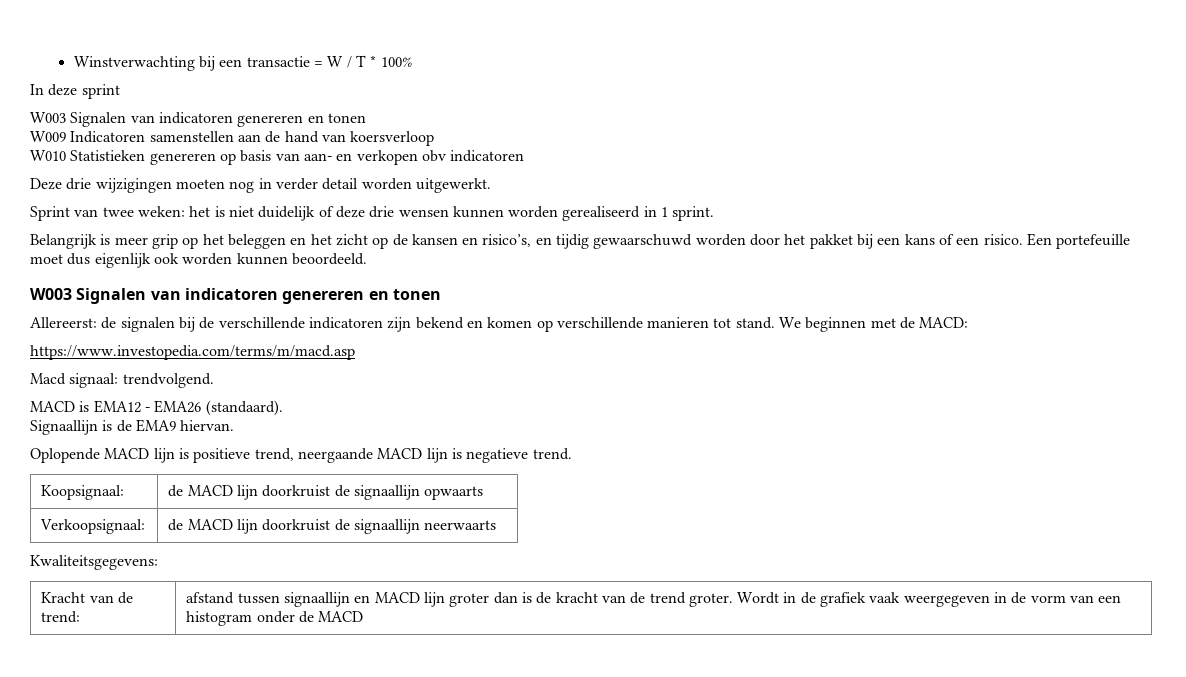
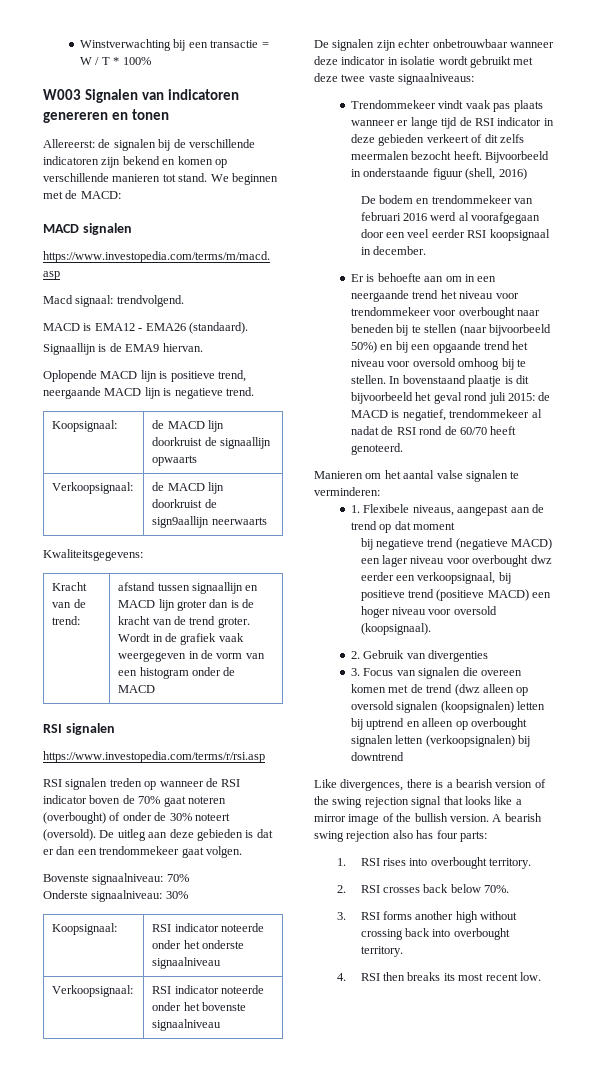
[30,84,120,99] [30,112,366,127] [30,131,435,146] [30,150,525,165] [30,178,491,193] [30,206,715,221] [30,233,1131,249] [30,253,367,268] // In deze sprint // W003 Signalen van indicatoren genereren en tonen // W009 Indicatoren samenstellen aan de hand van koersverloop // W010 Statistieken genereren op basis van aan- en verkopen obv indicatoren // Deze drie wijzigingen moeten nog in verder detail worden uitgewerkt. // Sprint van twee weken: het is niet duidelijk of deze drie wensen kunnen worden gerealiseerd in 1 sprint. // Belangrijk is meer grip op het beleggen en het zicht op de kansen en risico’s, en tijdig gewaarschuwd worden door het pakket bij een kans of een risico. Een portefeuille moet dus eigenlijk ook worden kunnen beoordeeld. -> (151, 61) none
(969, 322) none -> [43,223,132,235] // MACD signalen
[353,519,420,534] signaallijn -> [152,516,210,528] sign9aallijn
(364, 616) none -> [43,723,115,735] [43,751,265,763] [43,778,241,790] [43,795,226,807] [43,812,230,824] [43,829,273,841] [43,846,242,858] [43,873,189,885] [43,890,188,902] [52,923,118,935] [152,923,265,932] [152,940,245,949] [152,957,222,969] [52,985,134,997] [152,985,265,994] [152,1002,247,1011] [152,1019,222,1031] [314,39,554,51] [314,56,534,68] [314,73,475,85] [351,100,543,112] [351,117,554,129] [351,134,524,146] [351,151,550,163] [351,168,527,180] [360,195,534,204] [360,212,541,224] [360,229,550,241] [360,246,426,255] [351,273,497,282] [351,290,519,302] [351,307,541,319] [351,324,551,336] [351,341,529,353] [351,358,526,370] [351,375,529,387] [351,392,551,404] [351,409,542,421] [351,426,517,435] [351,443,404,455] [314,470,520,482] [314,487,380,496] [351,504,544,516] [351,521,456,533] [360,538,553,550] [360,555,552,567] [360,572,511,584] [360,589,552,601] [360,606,497,618] [360,623,431,635] [351,650,489,662] [351,667,522,679] [351,684,529,696] [351,701,546,713] [351,718,527,730] [351,735,531,747] [351,752,405,761] [314,779,546,791] [314,796,522,808] [314,813,542,825] [314,830,487,842] [337,857,532,869] [337,884,510,893] [337,911,518,923] [360,928,510,940] [360,946,403,957] [337,972,541,981] // RSI signalen // https://www.investopedia.com/terms/r/rsi.asp // RSI signalen treden op wanneer de RSI indicator boven de 70% gaat noteren (overbought) of onder de 30% noteert (oversold). De uitleg aan deze gebieden is dat er dan een trendommekeer gaat volgen. // Bovenste signaalniveau: 70% // Onderste signaalniveau: 30% // Koopsignaal: | RSI indicator noteerde onder het onderste signaalniveau // Verkoopsignaal: | RSI indicator noteerde onder het bovenste signaalniveau // De signalen zijn echter onbetrouwbaar wanneer deze indicator in isolatie wordt gebruikt met deze twee vaste signaalniveaus: // Trendommekeer vindt vaak pas plaats wanneer er lange tijd de RSI indicator in deze gebieden verkeert of dit zelfs meermalen bezocht heeft. Bijvoorbeeld in onderstaande figuur (shell, 2016) // De bodem en trendommekeer van februari 2016 werd al voorafgegaan door een veel eerder RSI koopsignaal in december. // Er is behoefte aan om in een neergaande trend het niveau voor trendommekeer voor overbought naar beneden bij te stellen (naar bijvoorbeeld 50%) en bij een opgaande trend het niveau voor oversold omhoog bij te stellen. In bovenstaand plaatje is dit bijvoorbeeld het geval rond juli 2015: de MACD is negatief, trendommekeer al nadat de RSI rond de 60/70 heeft genoteerd. // Manieren om het aantal valse signalen te verminderen: // 1. Flexibele niveaus, aangepast aan de trend op dat moment // bij negatieve trend (negatieve MACD) een lager niveau voor overbought dwz eerder een verkoopsignaal, bij positieve trend (positieve MACD) een hoger niveau voor oversold (koopsignaal). // 2. Gebruik van divergenties // 3. Focus van signalen die overeen komen met de trend (dwz alleen op oversold signalen (koopsignalen) letten bij uptrend en alleen op overbought signalen letten (verkoopsignalen) bij downtrend // Like divergences, there is a bearish version of the swing rejection signal that looks like a mirror image of the bullish version. A bearish swing rejection also has four parts: // 1. RSI rises into overbought territory. // 2. RSI crosses back below 70%. // 3. RSI forms another high without crossing back into overbought territory. // 4. RSI then breaks its most recent low.

